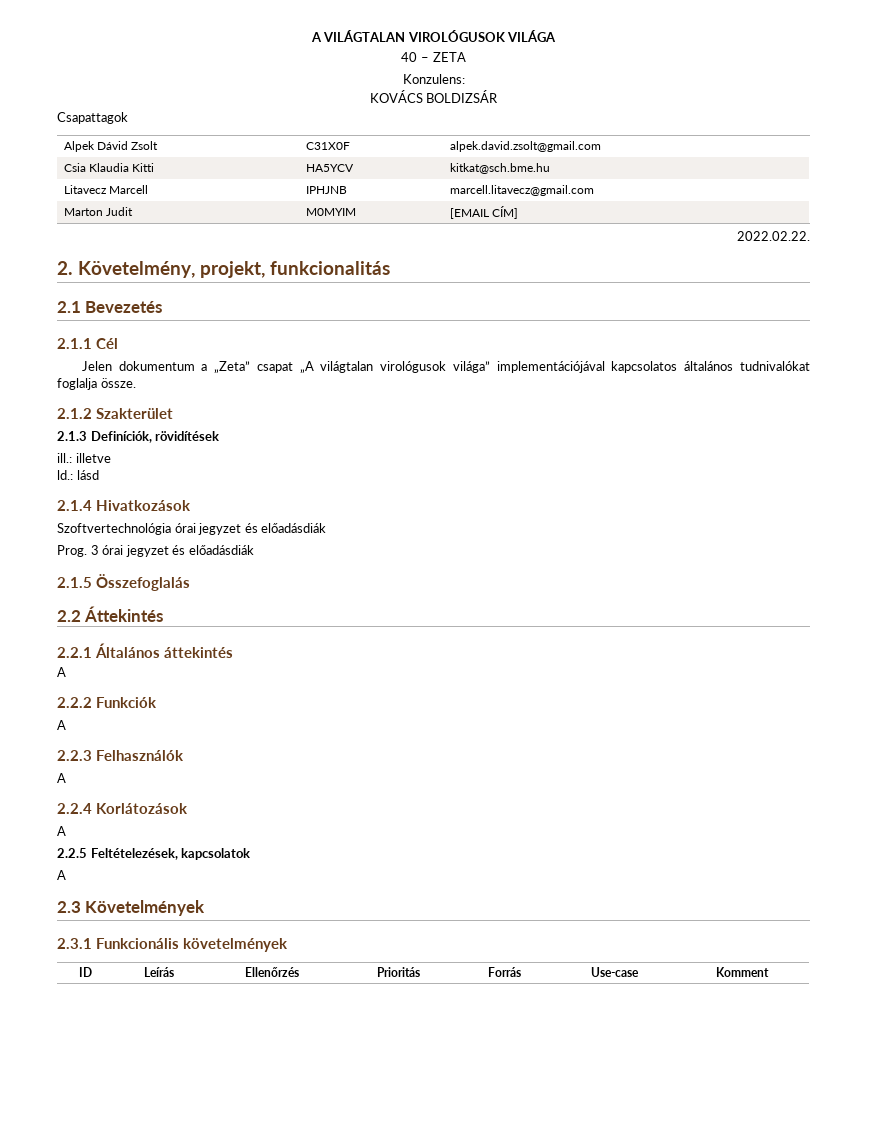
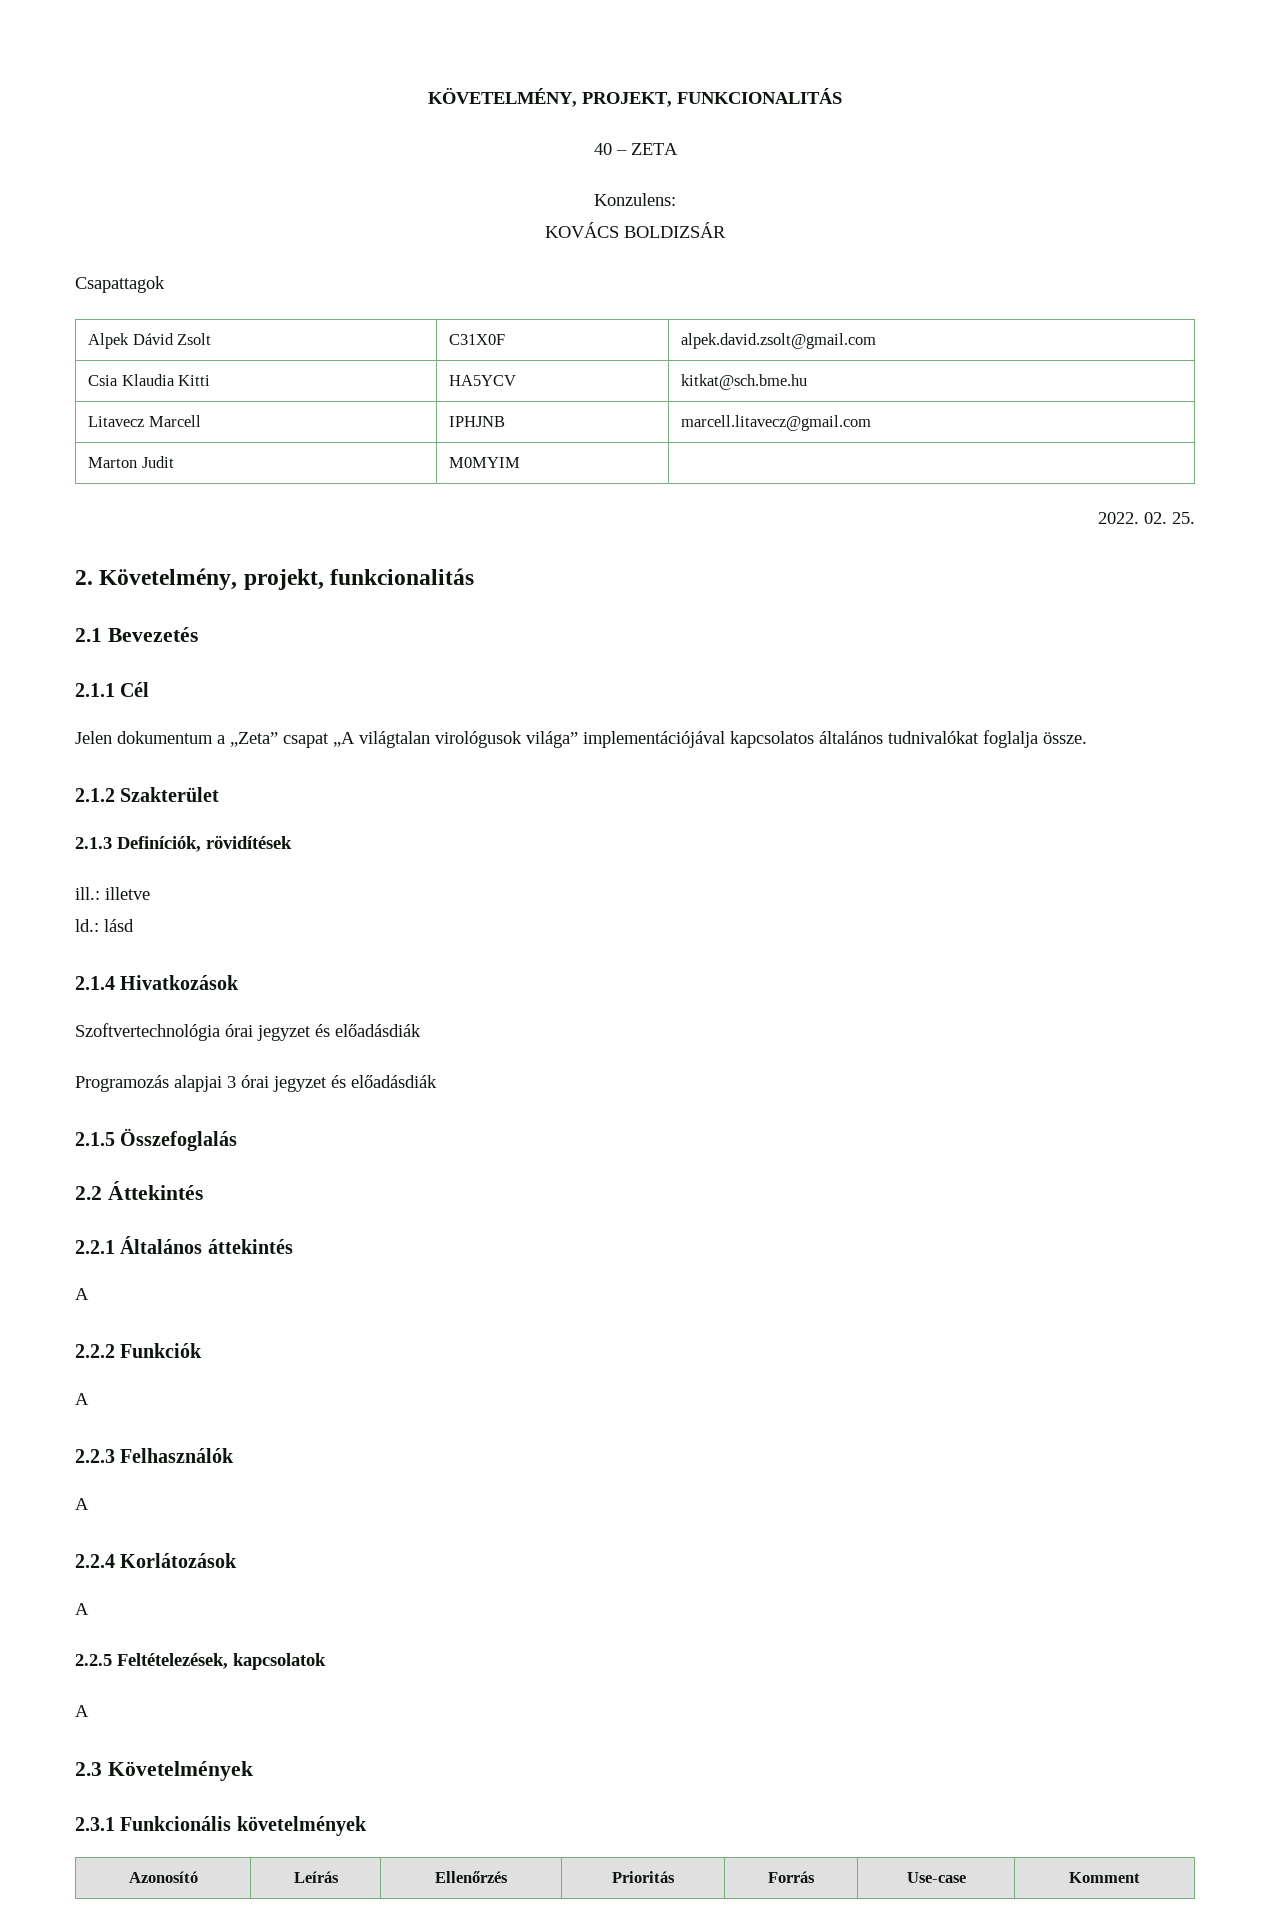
[310,30,557,42] A VILÁGTALAN VIROLÓGUSOK VILÁGA -> [428,87,842,107] KÖVETELMÉNY, PROJEKT, FUNKCIONALITÁS
[450,206,519,219] [737,231,810,241] [EMAIL CÍM] // 2022.02.22. -> [1098,512,1195,524] // 2022. 02. 25.
[57,545,87,557] Prog. -> [75,1075,222,1092] Programozás alapjai
[79,967,92,977] ID -> [128,1871,198,1883] Azonosító

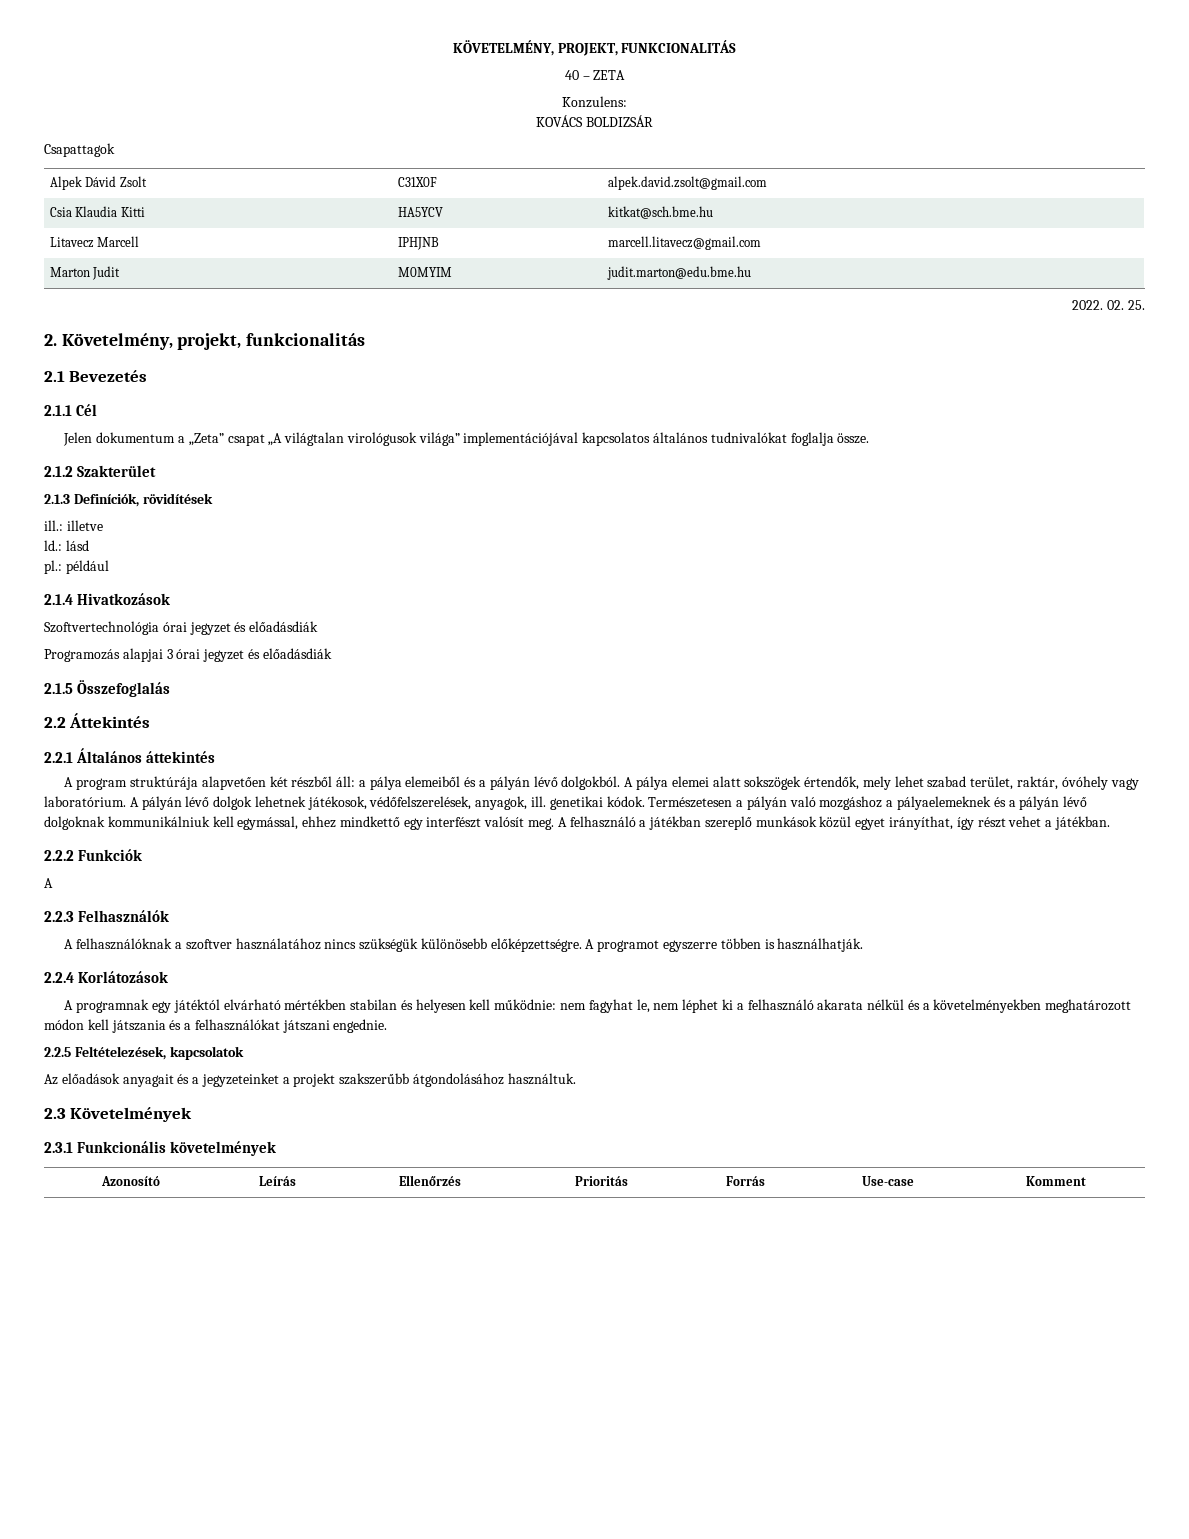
(521, 462) none -> [606,266,751,280] judit.marton@edu.bme.hu
(134, 925) none -> [44,560,109,574] // pl.: például
(89, 1294) none -> [76,776,1139,790] [44,796,1088,810] [44,816,1110,830] program struktúrája alapvetően két részből áll: a pálya elemeiből és a pályán lévő dolgokból. A pálya elemei alatt sokszögek értendők, mely lehet szabad terület, raktár, óvóhely vagy laboratórium. A pályán lévő dolgok lehetnek játékosok, védőfelszerelések, anyagok, ill. genetikai kódok. Természetesen a pályán való mozgáshoz a pályaelemeknek és a pályán lévő dolgoknak kommunikálniuk kell egymással, ehhez mindkettő egy interfészt valósít meg. A felhasználó a játékban szereplő munkások közül egyet irányíthat, így részt vehet a játékban.
[75,1553,238,1568] [75,1603,89,1615] [75,1653,326,1670] [75,1705,89,1717] // 2.2.4 Korlátozások // A // 2.2.5 Feltételezések, kapcsolatok // A -> [76,938,864,952] [44,971,169,983] [64,999,1132,1013] [44,1019,388,1033] [44,1046,244,1060] [44,1073,576,1087] felhasználóknak a szoftver használatához nincs szükségük különösebb előképzettségre. A programot egyszerre többen is használhatják. // 2.2.4 Korlátozások // A programnak egy játéktól elvárható mértékben stabilan és helyesen kell működnie: nem fagyhat le, nem léphet ki a felhasználó akarata nélkül és a követelményekben meghatározott módon kell játszania és a felhasználókat játszani engednie. // 2.2.5 Feltételezések, kapcsolatok // Az előadások anyagait és a jegyzeteinket a projekt szakszerűbb átgondolásához használtuk.

